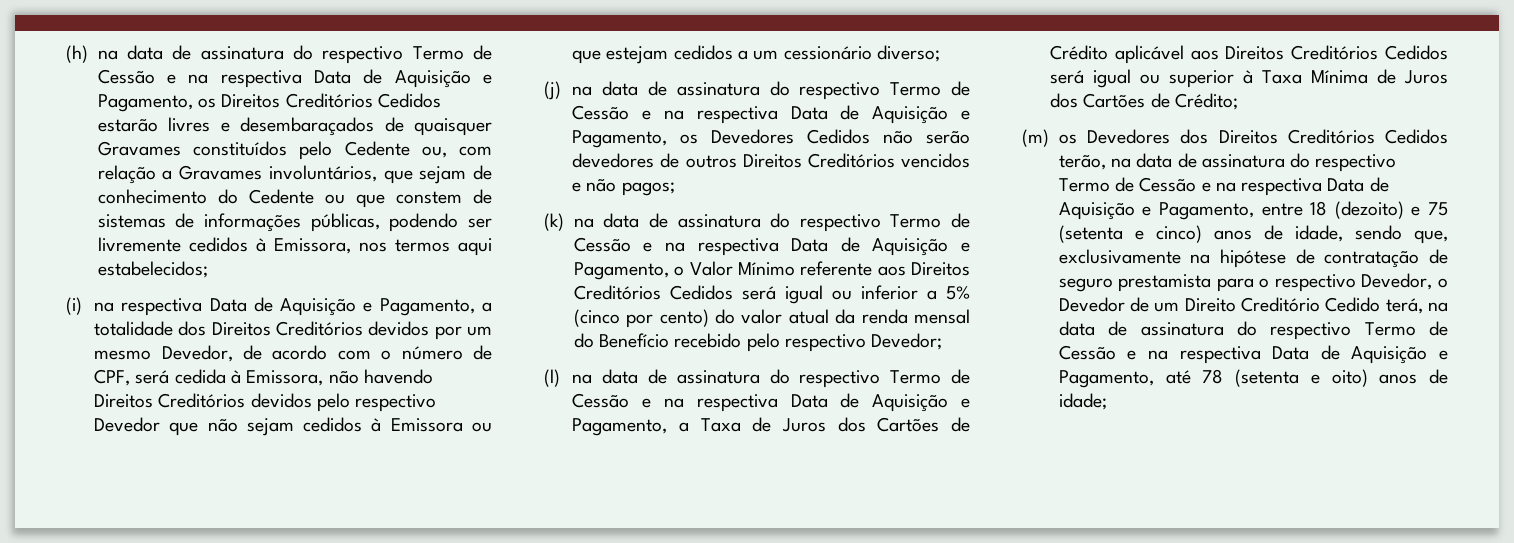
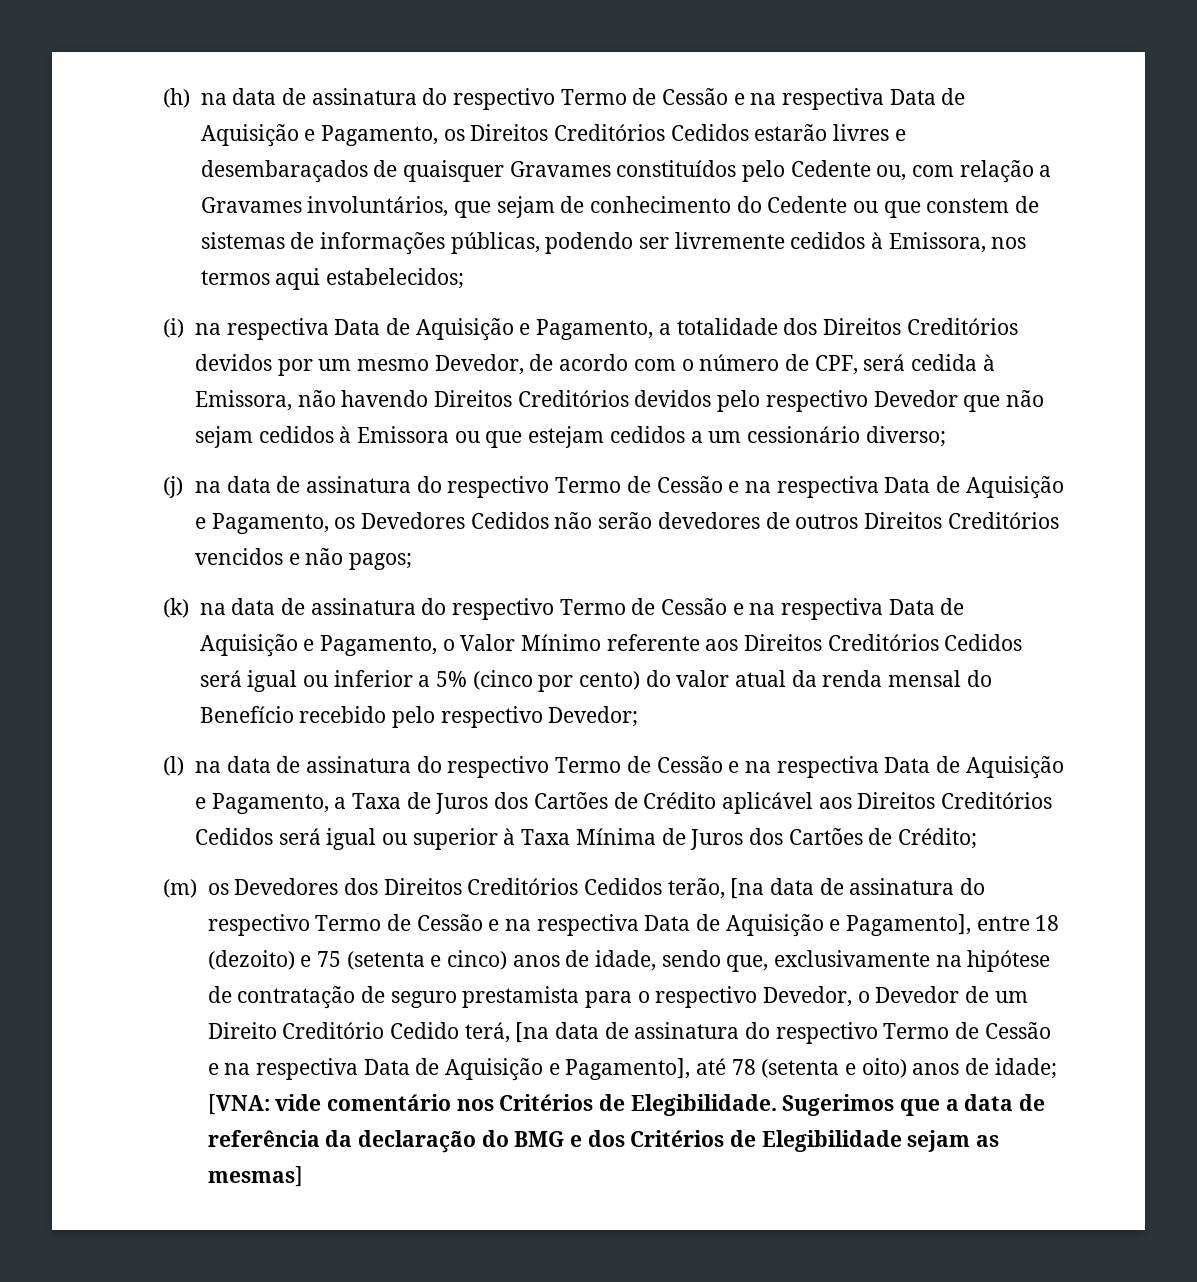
[1111,158,1132,168] na -> [730,878,765,899] [na
[1158,202,1254,220] Pagamento, -> [845,914,971,936] Pagamento],
[1428,302,1448,312] na -> [515,1022,550,1043] [na
[1058,370,1154,388] Pagamento, -> [565,1058,691,1080] Pagamento],
(1107, 401) none -> [207,1094,1045,1116] [207,1130,999,1153] [207,1166,303,1187] [VNA: vide comentário nos Critérios de Elegibilidade. Sugerimos que a data de referência da declaração do BMG e dos Critérios de Elegibilidade sejam as mesmas]

